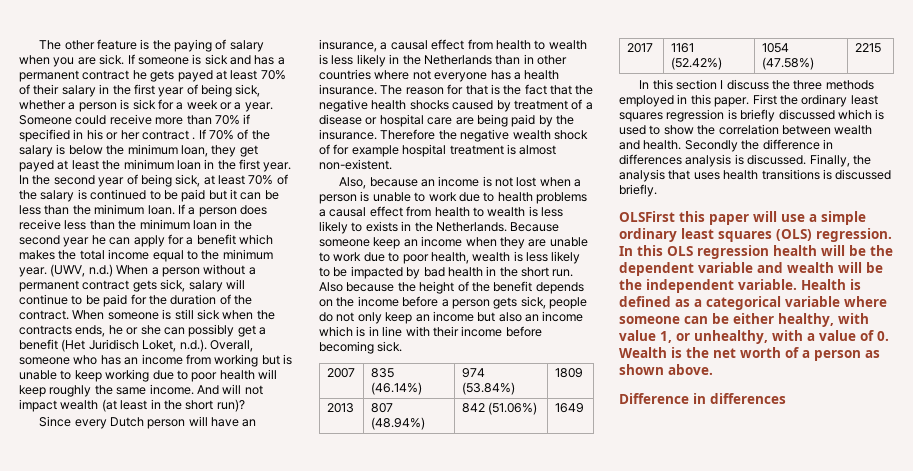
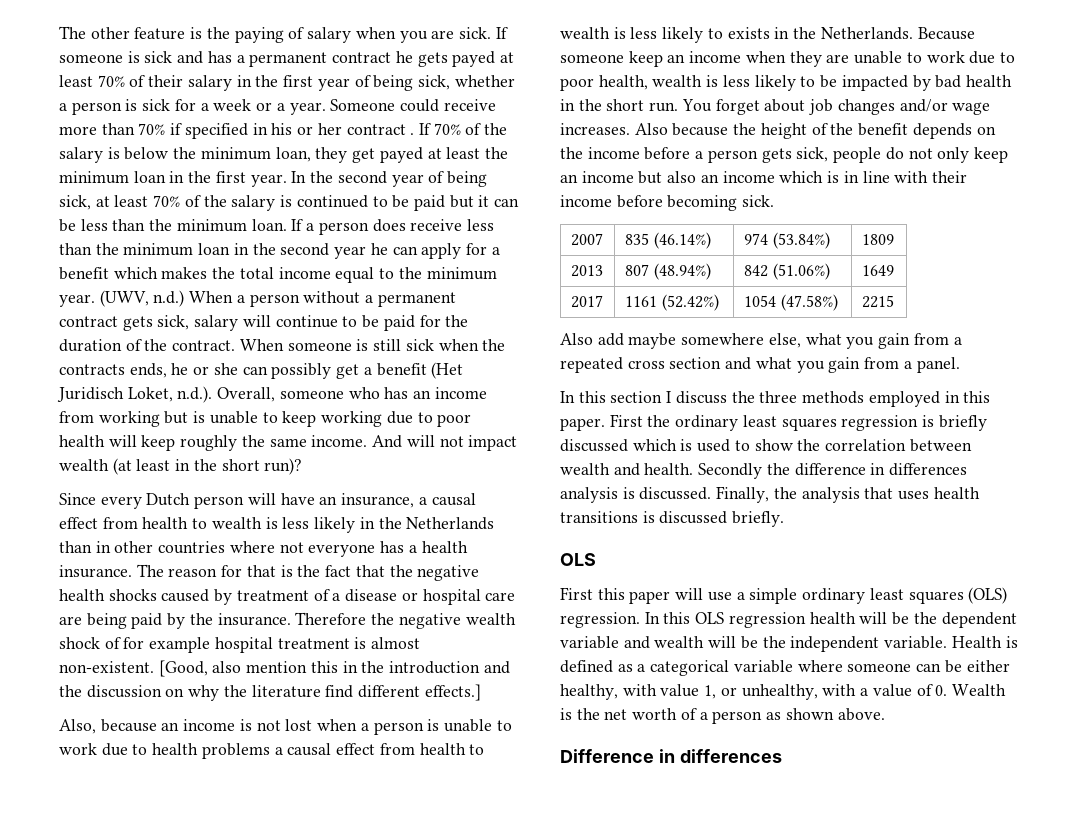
(392, 164) none -> [158,660,510,677] [59,684,481,701] [Good, also mention this in the introduction and the discussion on why the literature find different effects.]
(574, 273) none -> [681,99,991,115] [560,123,630,135] You forget about job changes and/or wage increases.
(881, 48) none -> [560,333,962,349] [560,357,960,373] // Also add maybe somewhere else, what you gain from a repeated cross section and what you gain from a panel.
[619,211,675,222] OLSFirst -> [560,553,596,566] [560,587,593,600] OLS // First

